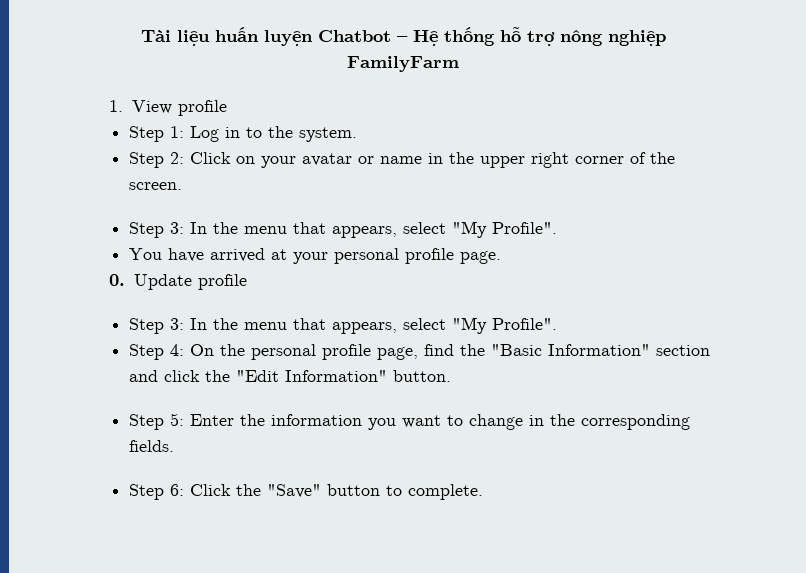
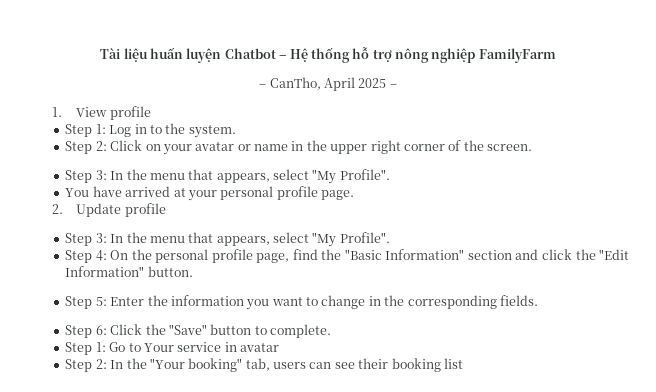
(459, 64) none -> [259,77,397,91] // – CanTho, April 2025 –
[109,274,126,286] 0. -> [51,204,63,214] 2.
(483, 492) none -> [65,342,280,355] [65,358,463,372] // Step 1: Go to Your service in avatar // Step 2: In the "Your booking" tab, users can see their booking list

